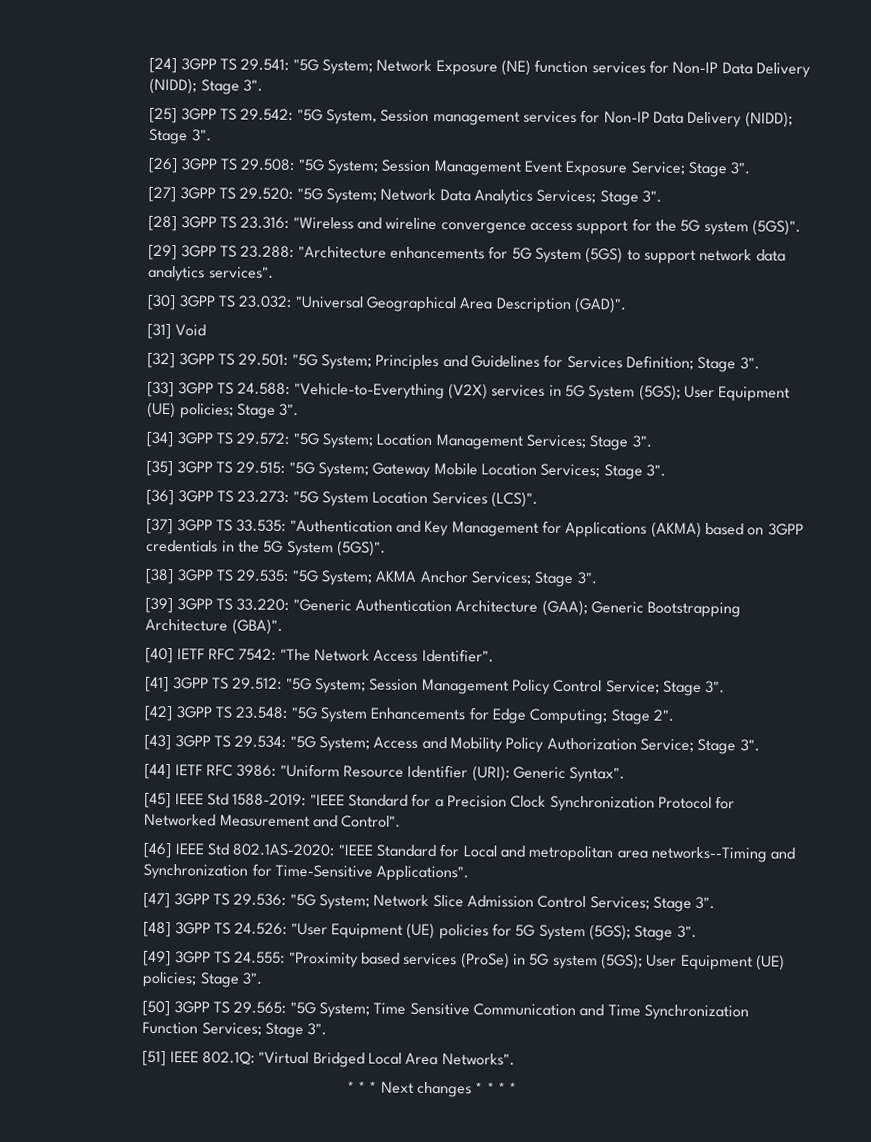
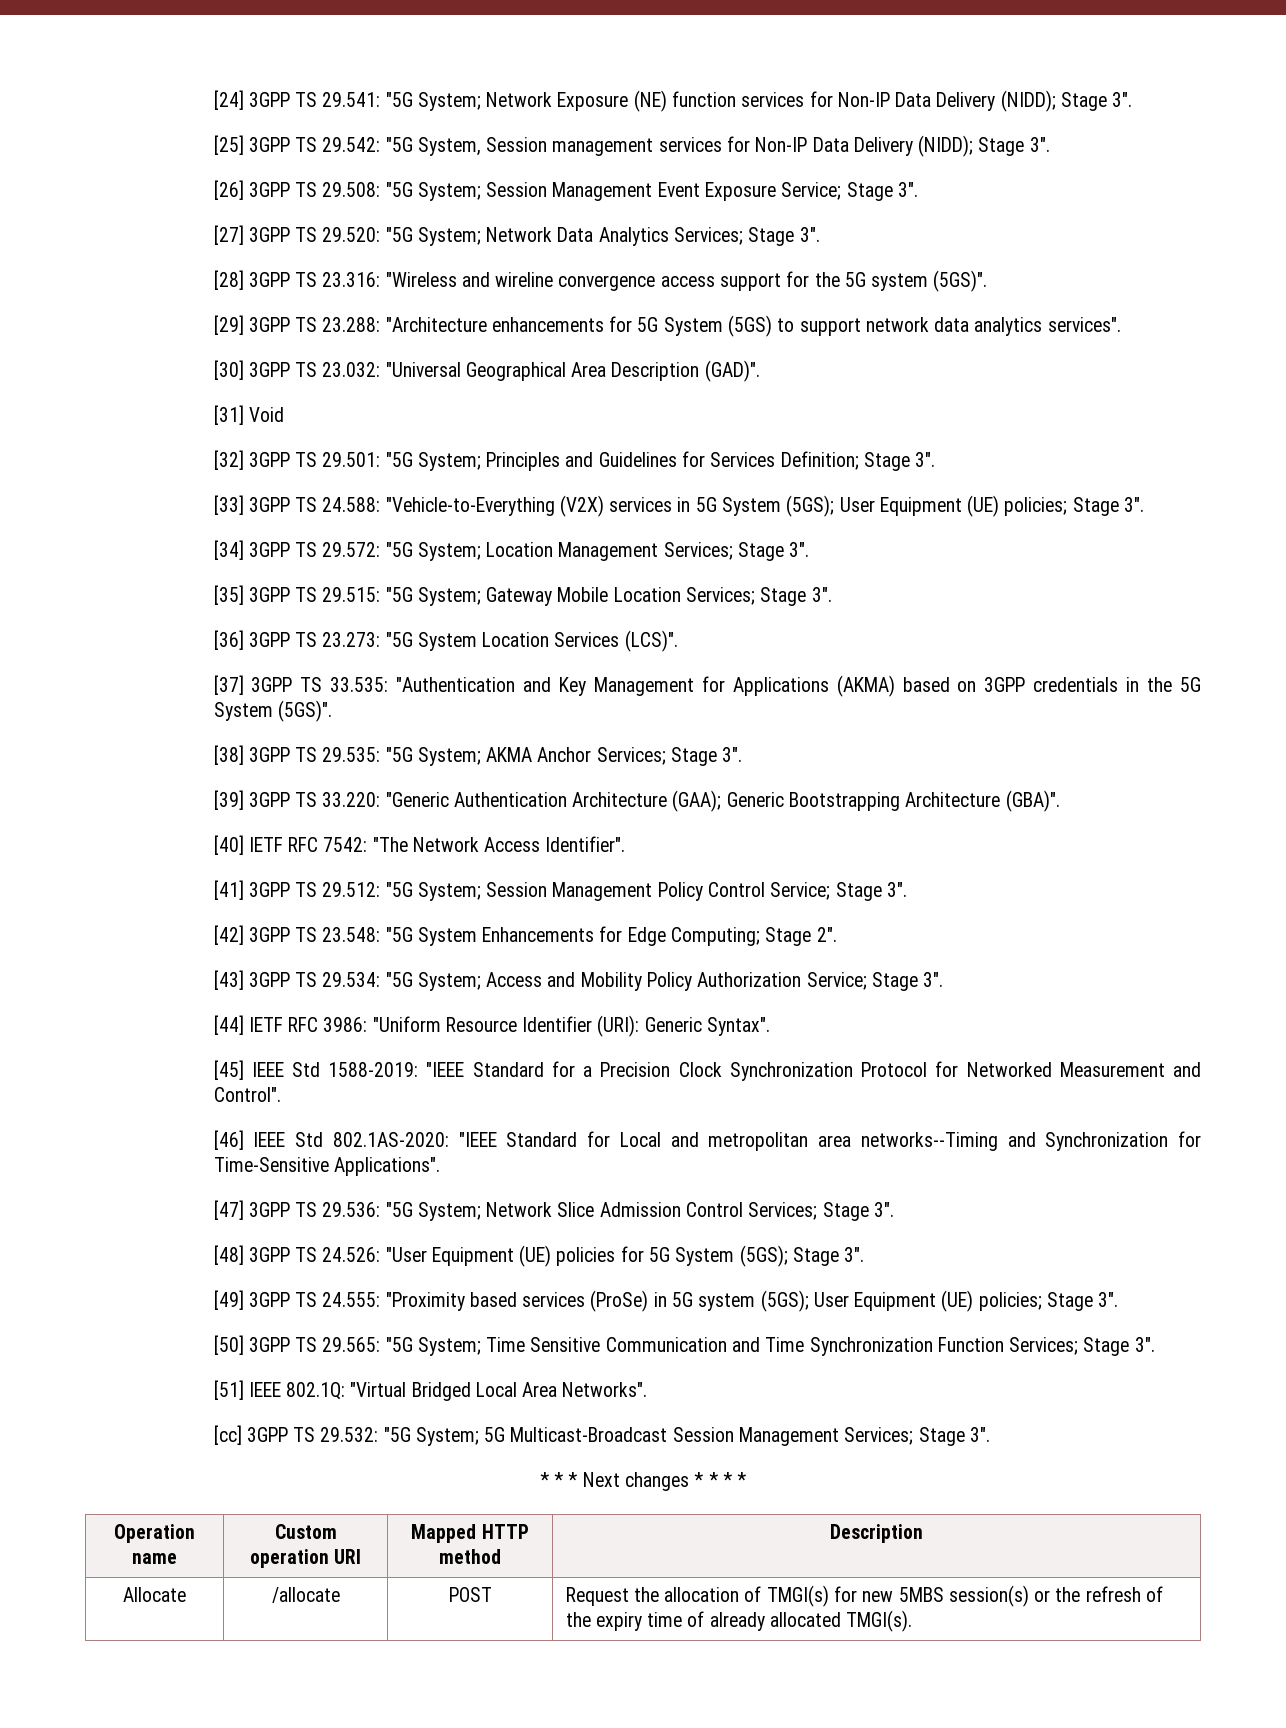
(515, 1059) none -> [213,1425,990,1446] // [cc] 3GPP TS 29.532: "5G System; 5G Multicast-Broadcast Session Management Services; Stage 3".
(518, 1088) none -> [114,1524,195,1543] [132,1553,177,1564] [274,1524,337,1539] [249,1549,362,1568] [411,1524,529,1543] [439,1549,501,1564] [830,1524,923,1543] [123,1587,186,1602] [271,1587,340,1603] [448,1587,492,1602] [565,1585,1163,1607] [565,1610,913,1632] // Operation name | Custom operation URI | Mapped HTTP method | Description // Allocate | /allocate | POST | Request the allocation of TMGI(s) for new 5MBS session(s) or the refresh of the expiry time of already allocated TMGI(s).

